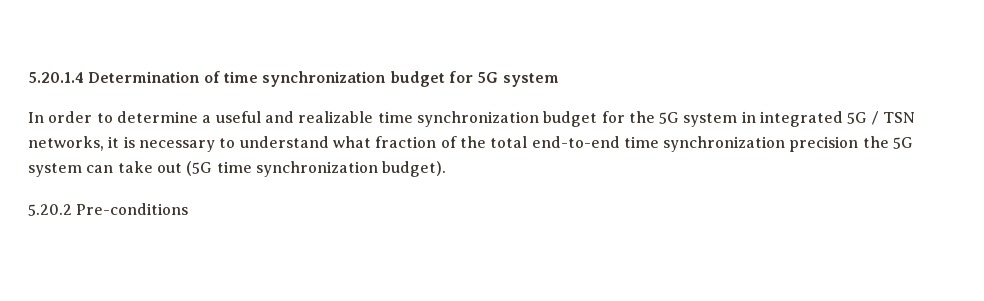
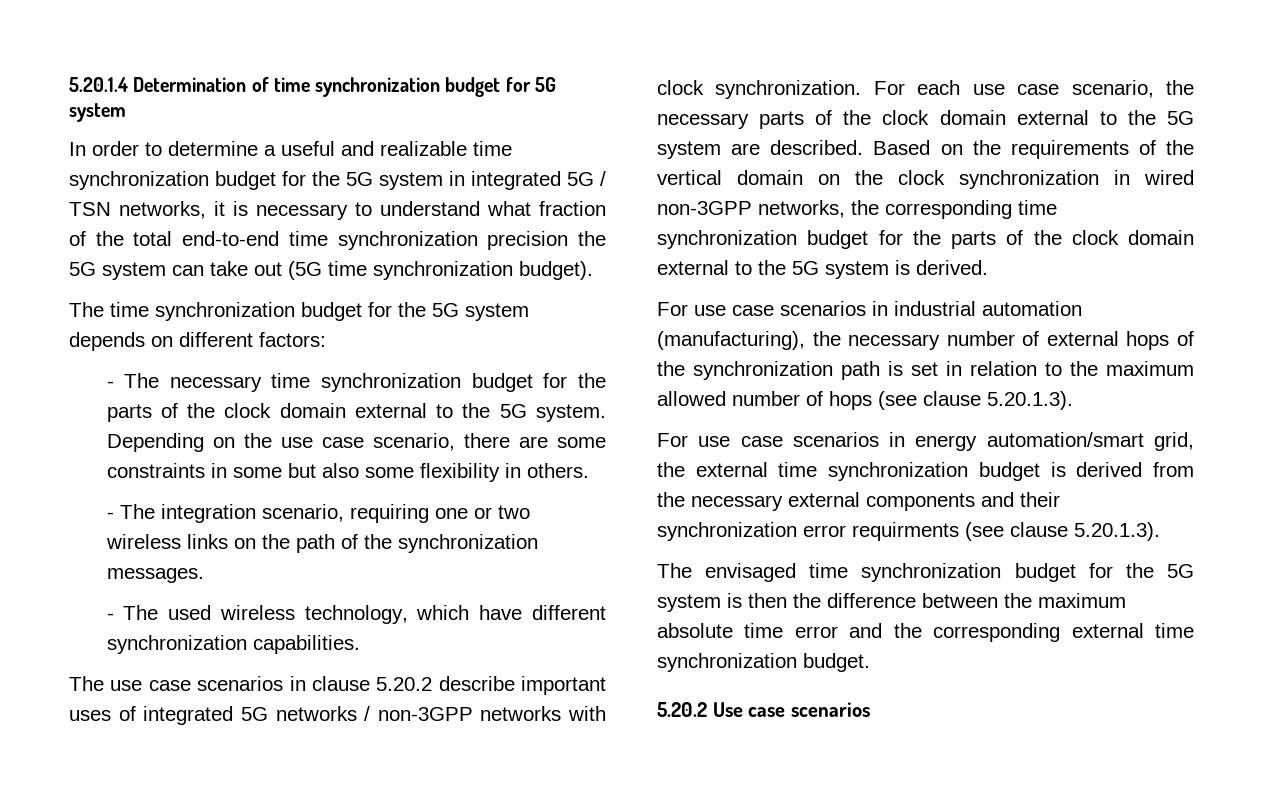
[28,203,189,216] 5.20.2 Pre-conditions -> [69,302,529,321] [69,332,326,351] [106,373,606,392] [106,403,606,422] [106,433,606,452] [106,463,589,482] [106,504,530,523] [105,534,538,553] [106,568,204,583] [106,605,606,624] [106,635,360,654] [69,676,606,695] [69,706,606,725] [657,80,1194,99] [657,110,1194,129] [657,140,1194,159] [657,170,1194,189] [657,200,1057,219] [657,230,1194,249] [657,260,988,279] [657,301,1082,316] [657,331,1194,350] [657,361,1194,380] [657,391,1073,410] [657,432,1194,451] [657,462,1194,481] [657,492,1060,511] [657,522,1160,541] [657,563,1194,582] [657,593,1126,612] [657,623,1194,642] [657,653,870,672] [657,702,870,717] The time synchronization budget for the 5G system depends on different factors: // - The necessary time synchronization budget for the parts of the clock domain external to the 5G system. Depending on the use case scenario, there are some constraints in some but also some flexibility in others. // - The integration scenario, requiring one or two wireless links on the path of the synchronization messages. // - The used wireless technology, which have different synchronization capabilities. // The use case scenarios in clause 5.20.2 describe important uses of integrated 5G networks / non-3GPP networks with clock synchronization. For each use case scenario, the necessary parts of the clock domain external to the 5G system are described. Based on the requirements of the vertical domain on the clock synchronization in wired non-3GPP networks, the corresponding time synchronization budget for the parts of the clock domain external to the 5G system is derived. // For use case scenarios in industrial automation (manufacturing), the necessary number of external hops of the synchronization path is set in relation to the maximum allowed number of hops (see clause 5.20.1.3). // For use case scenarios in energy automation/smart grid, the external time synchronization budget is derived from the necessary external components and their synchronization error requirments (see clause 5.20.1.3). // The envisaged time synchronization budget for the 5G system is then the difference between the maximum absolute time error and the corresponding external time synchronization budget. // 5.20.2 Use case scenarios

